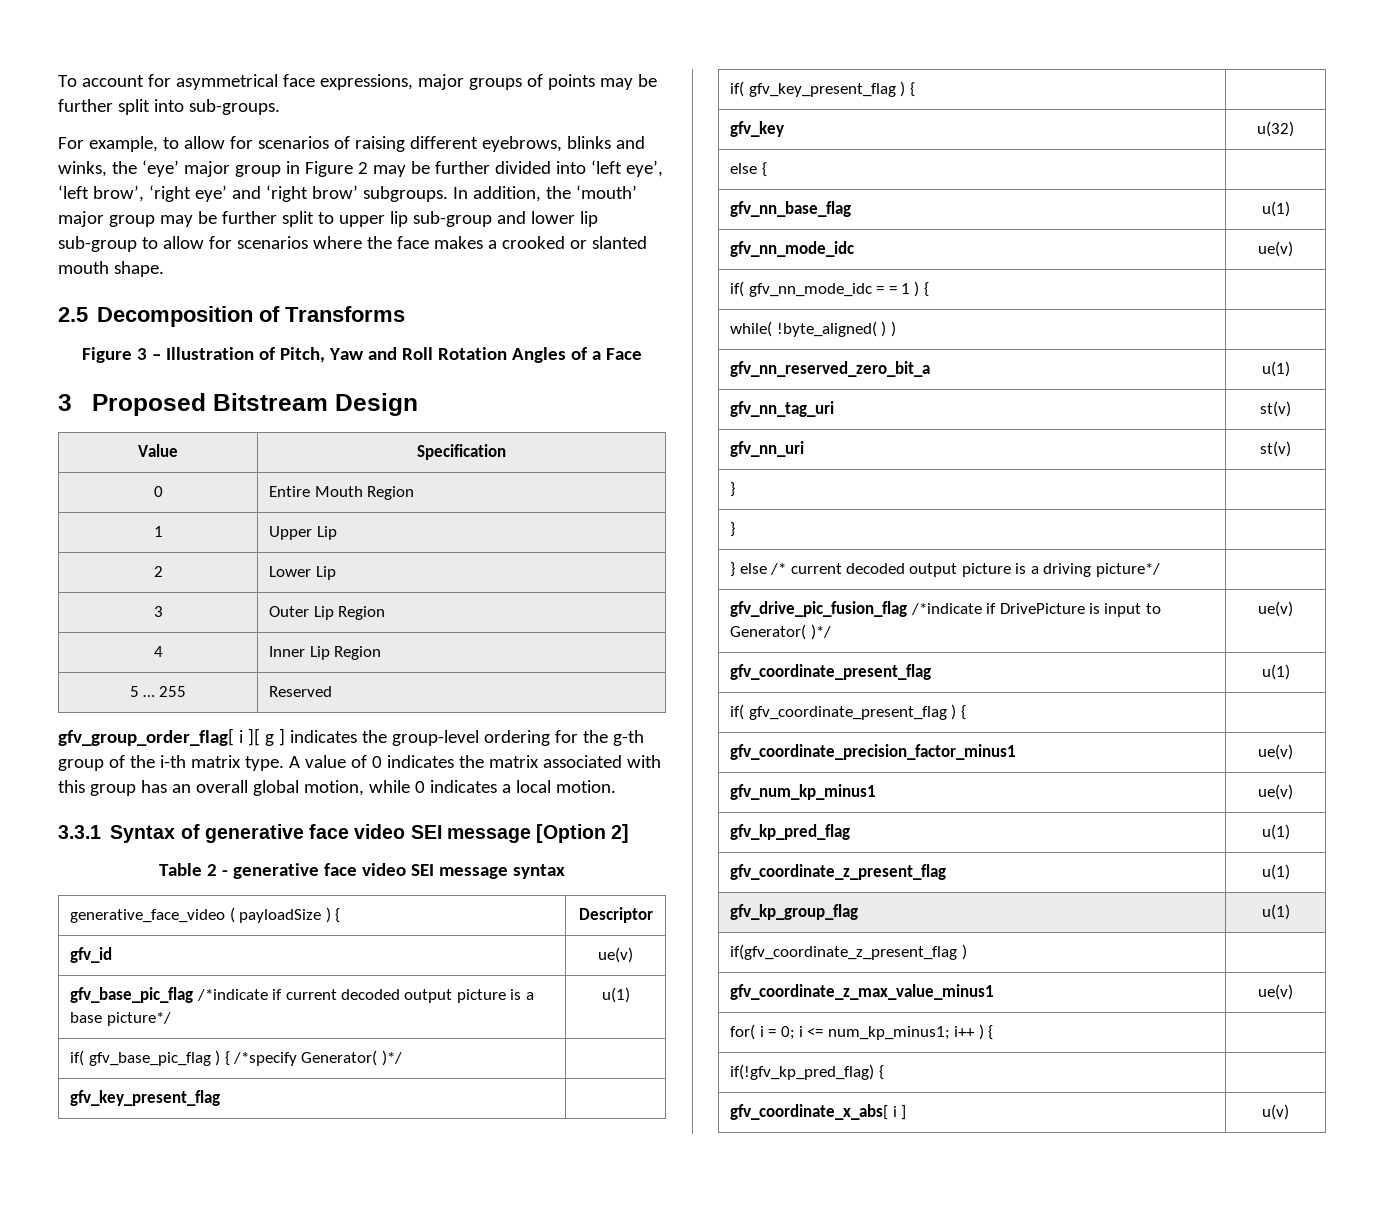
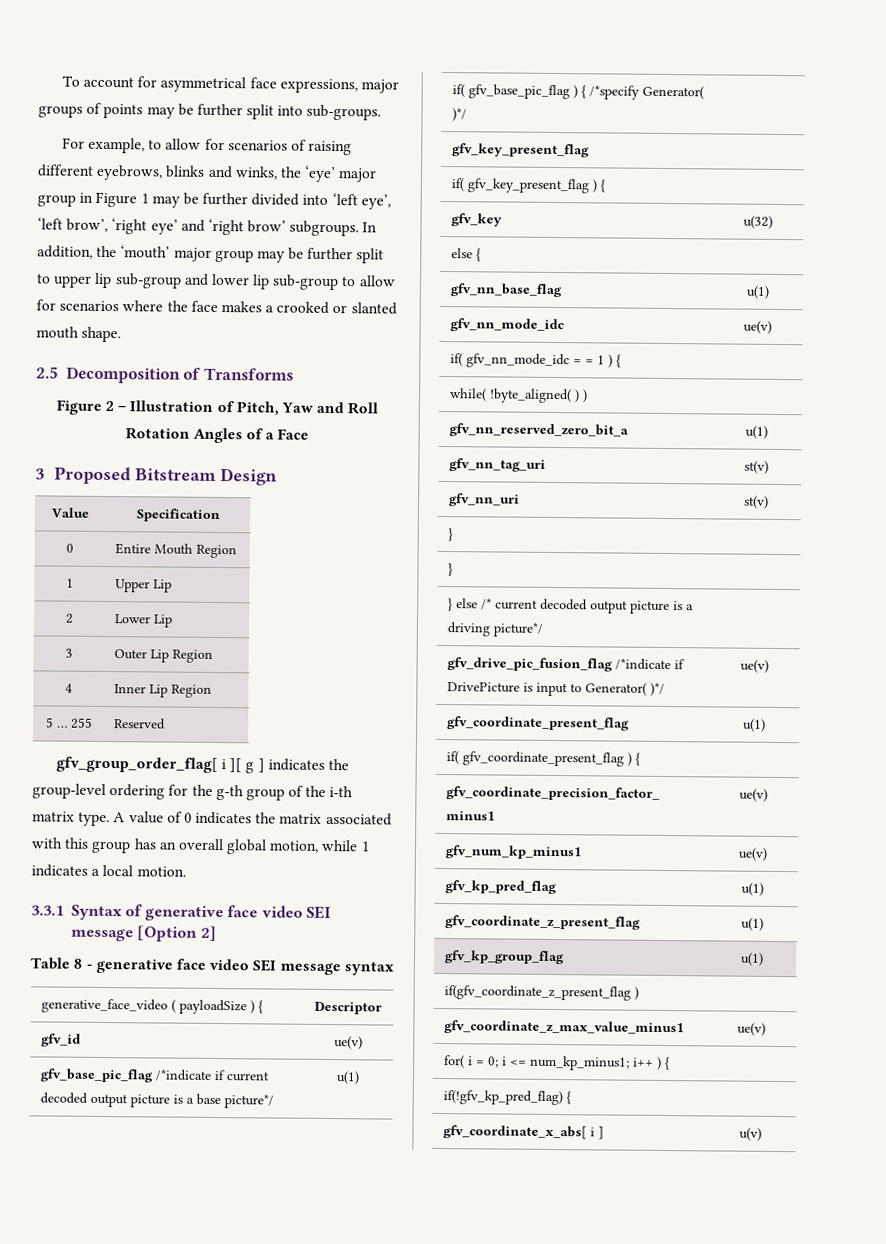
[357,162,368,174] 2 -> [140,193,149,204] 1
[137,348,148,360] 3 -> [104,400,114,412] 2
[414,781,425,793] 0 -> [360,841,370,852] 1
[207,864,218,876] 2 -> [73,958,83,969] 8

